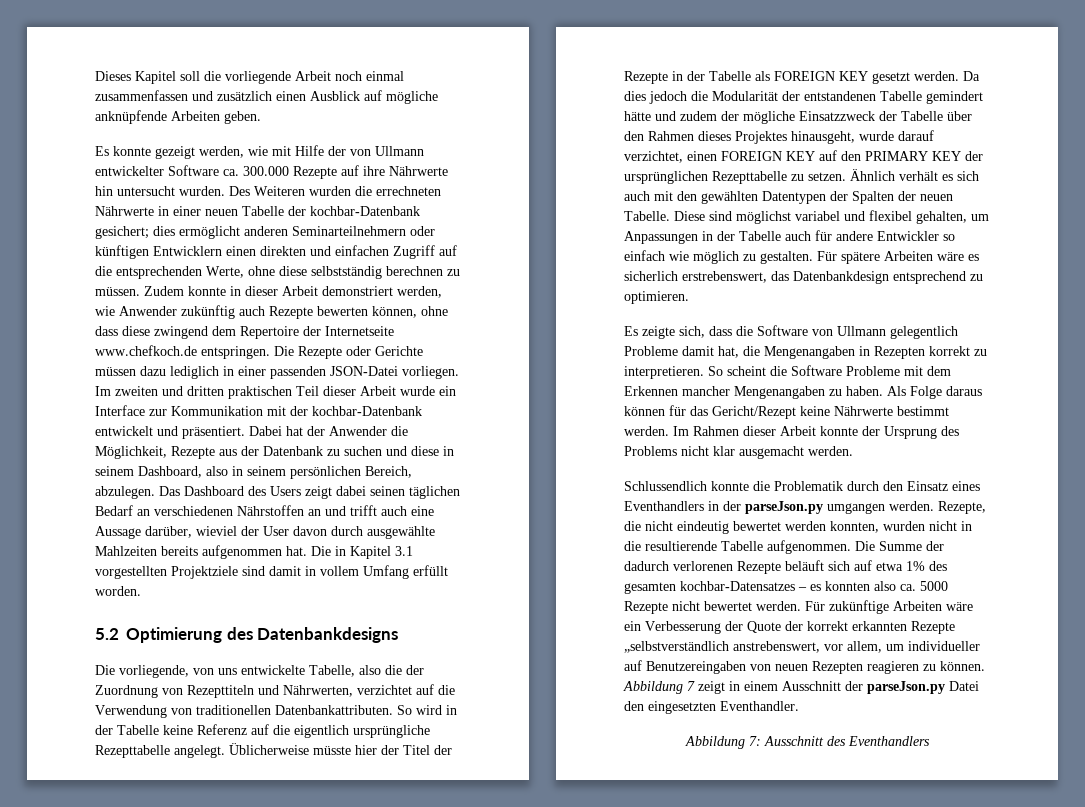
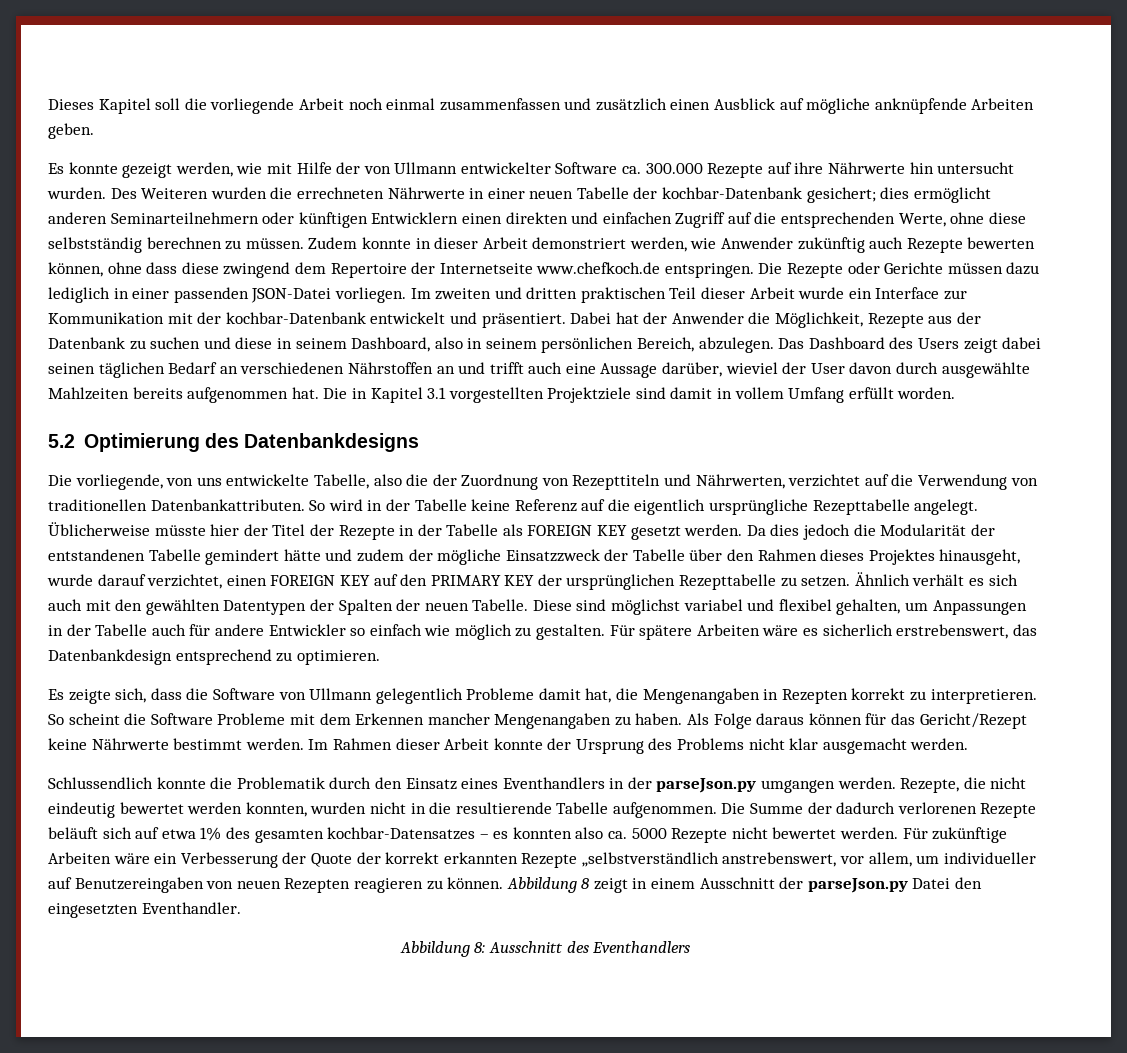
[687,681,695,691] 7 -> [581,878,590,889] 8
[748,736,761,746] 7: -> [474,942,486,953] 8:

